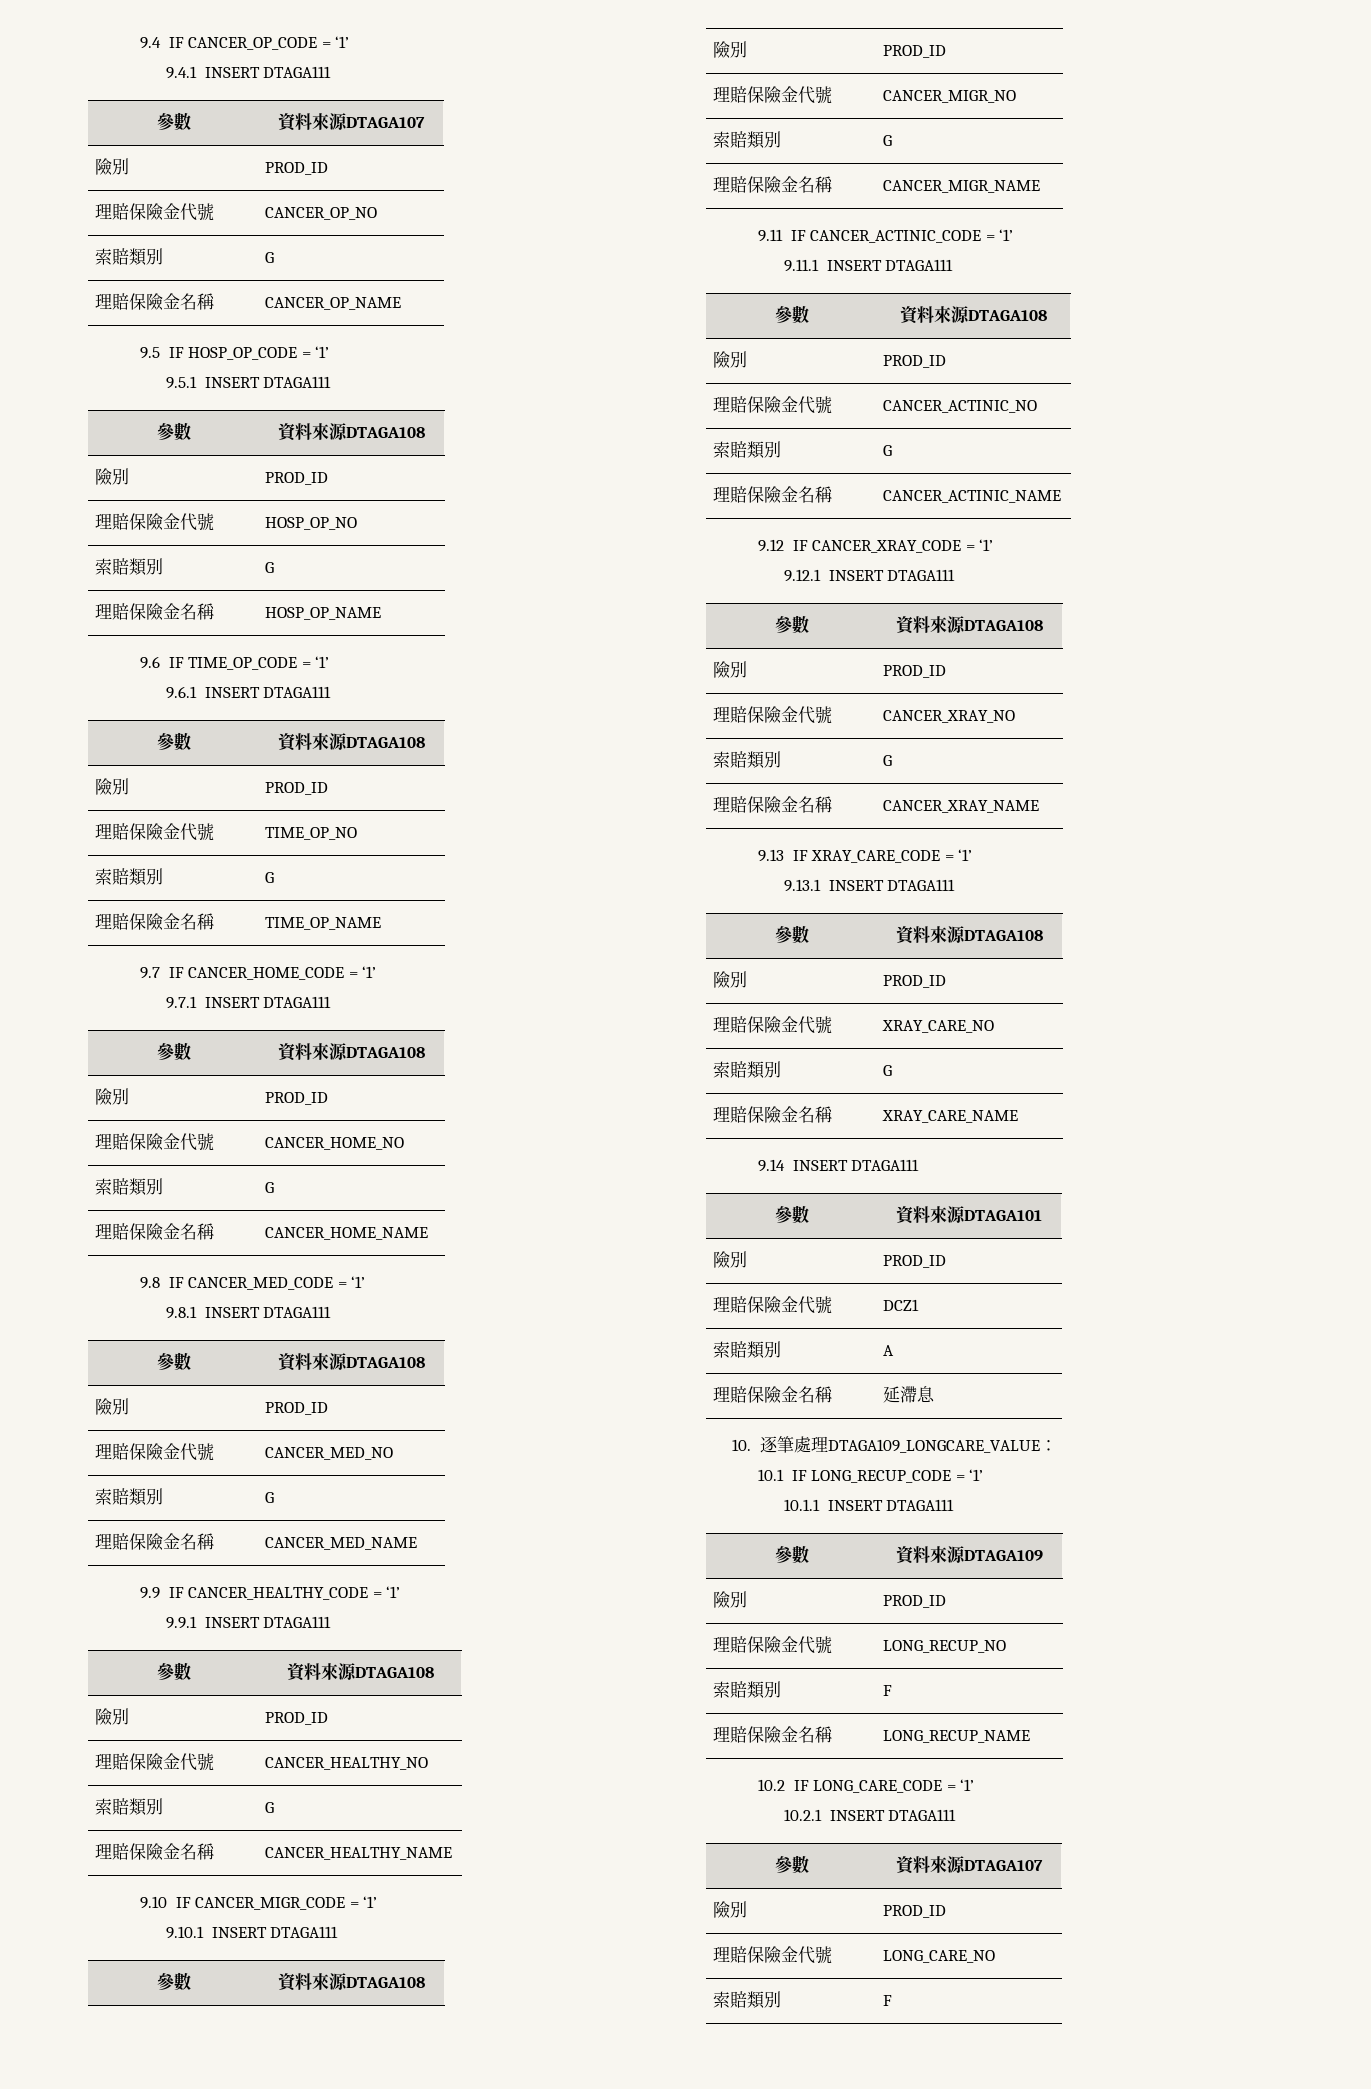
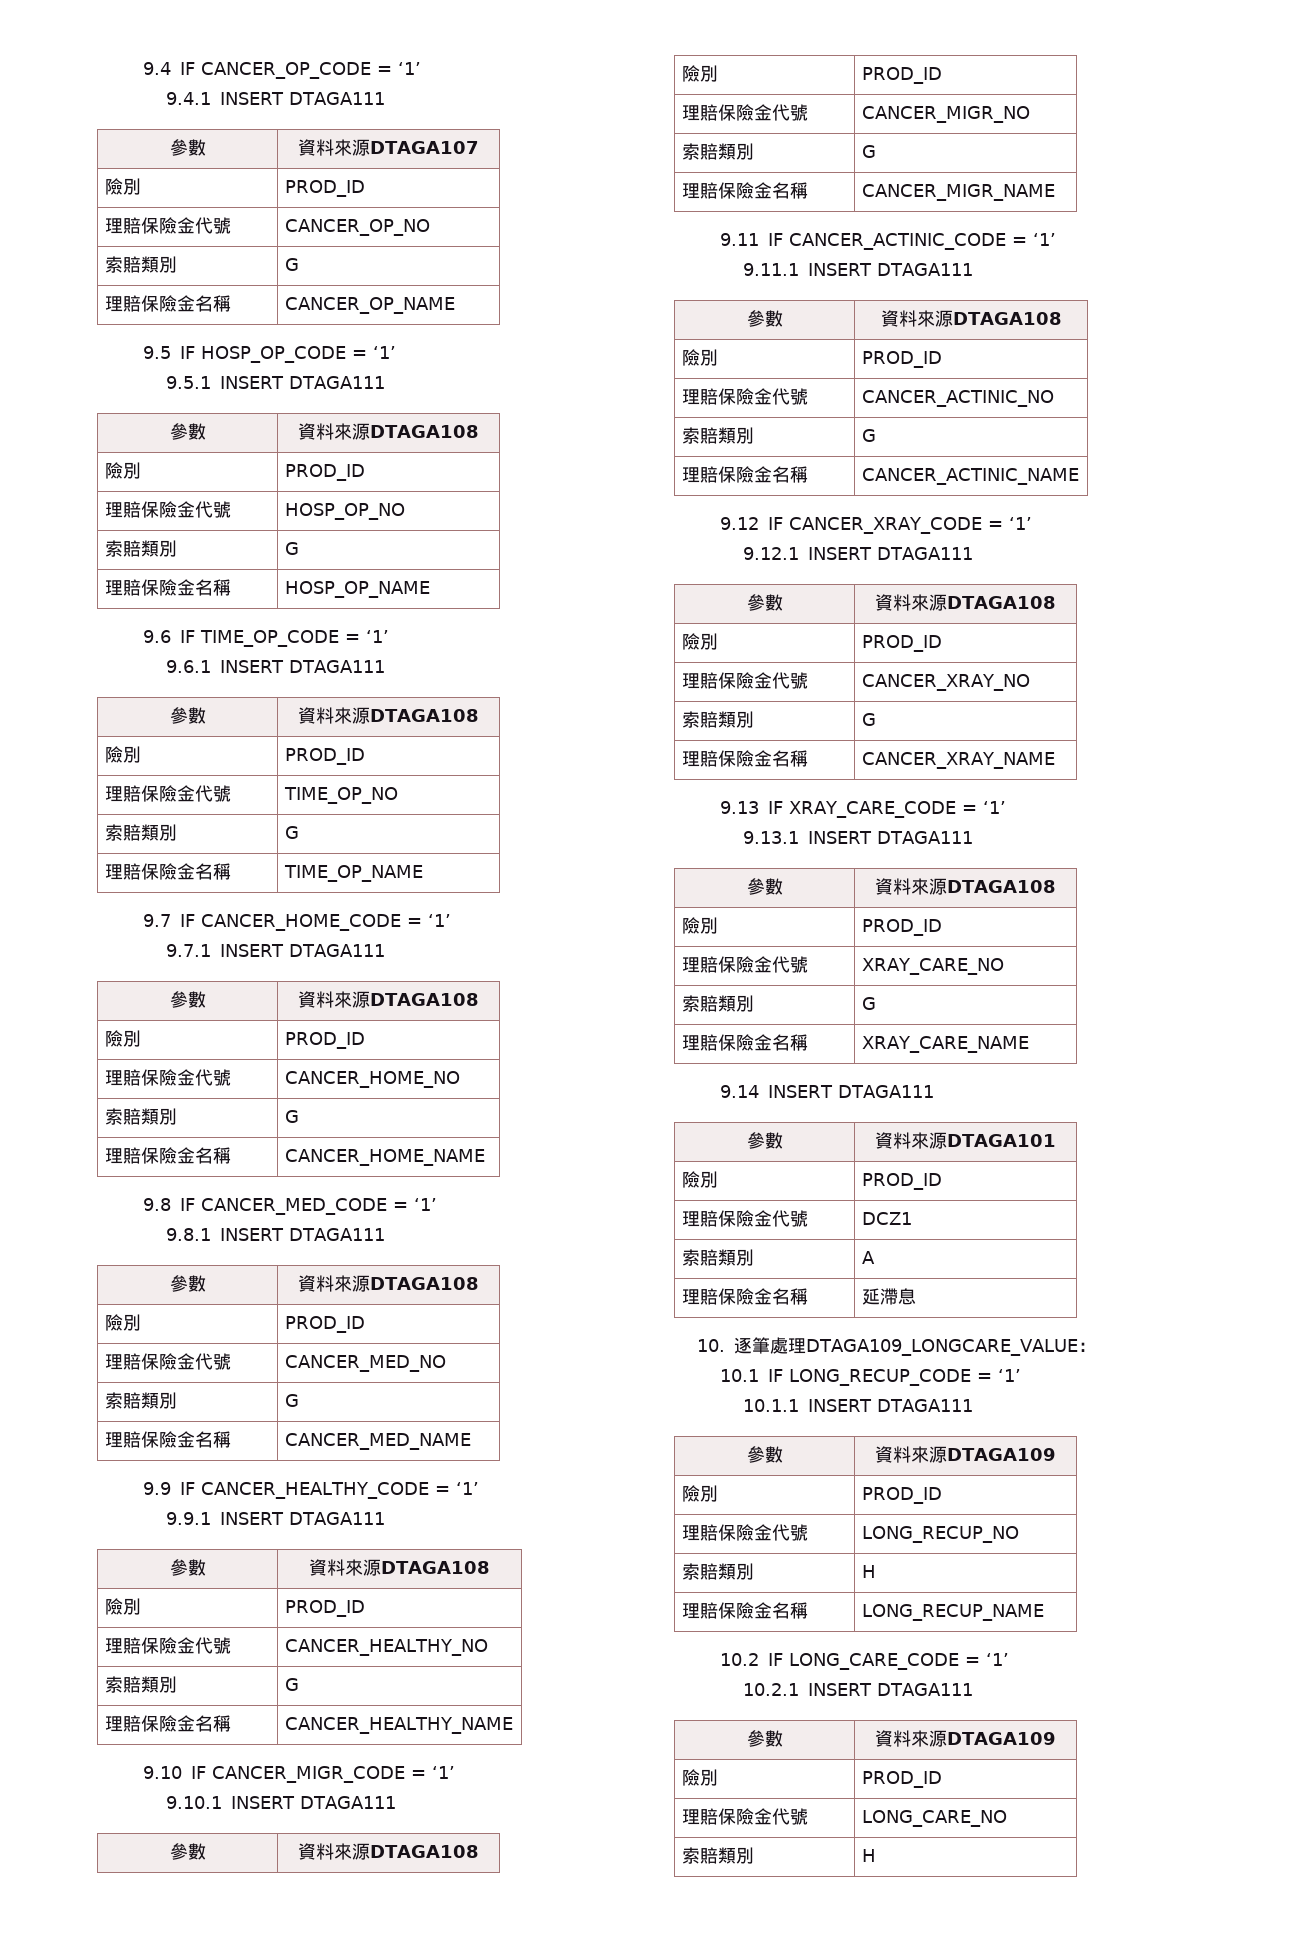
[883,1685,893,1696] F -> [861,1565,876,1578] H
[964,1860,1043,1871] DTAGA107 -> [947,1732,1057,1745] DTAGA109
[883,1995,893,2006] F -> [861,1849,876,1862] H

